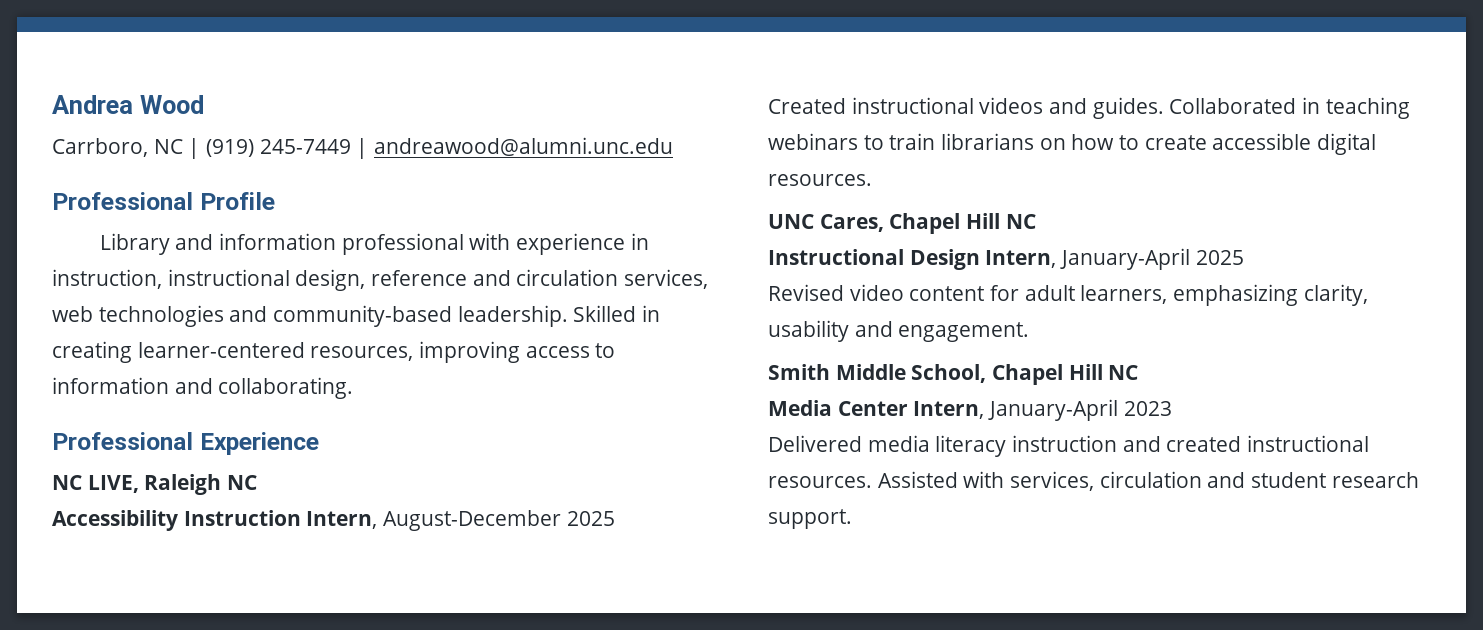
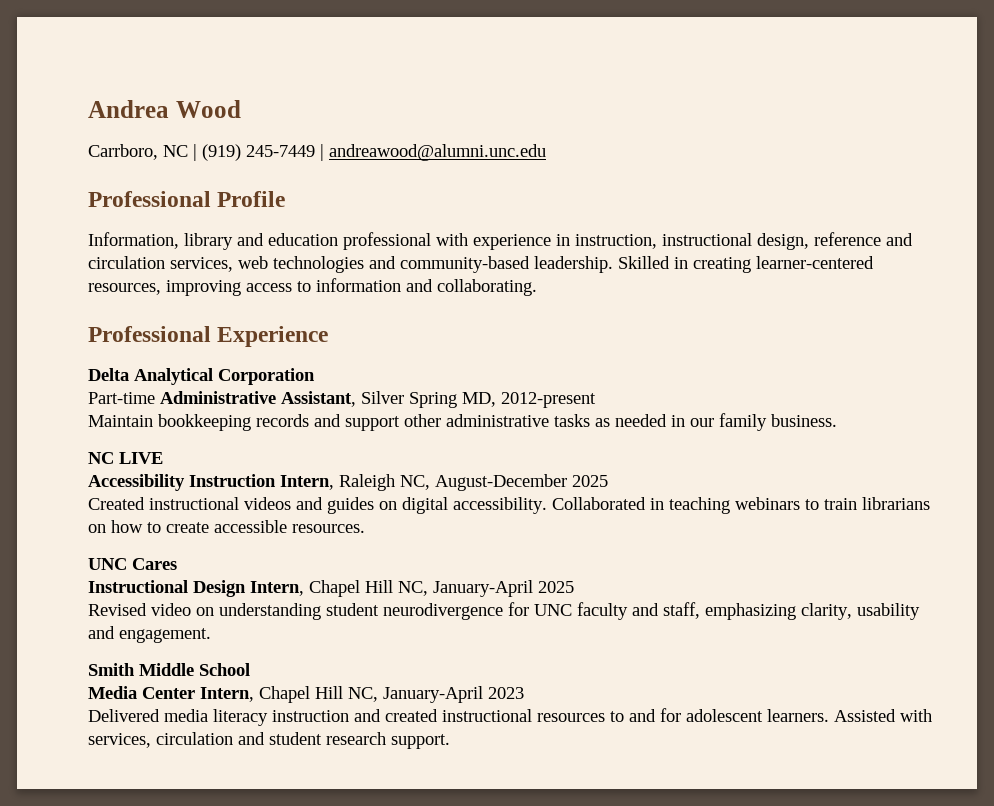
[99,233,337,255] Library and information -> [88,232,338,250] Information, library and education
[52,474,258,495] NC LIVE, Raleigh NC -> [88,368,315,385] [88,391,596,408] [88,413,837,431] [88,452,163,464] Delta Analytical Corporation // Part-time Administrative Assistant, Silver Spring MD, 2012-present // Maintain bookkeeping records and support other administrative tasks as needed in our family business. // NC LIVE
(378, 520) none -> [339,474,430,491] Raleigh NC,
[1092,97,1164,119] guides. -> [327,497,547,514] guides on digital accessibility.
[1317,133,1377,155] digital -> (287, 526) none
[819,213,1036,234] Cares, Chapel Hill NC -> [132,558,177,570] Cares
(1057, 259) none -> [309,580,428,597] Chapel Hill NC,
[909,285,1168,304] content for adult learners, -> [196,602,700,620] on understanding student neurodivergence for UNC faculty and staff,
[911,364,1139,385] School, Chapel Hill NC -> [199,663,250,676] School
(985, 410) none -> [259,686,378,703] Chapel Hill NC,
[768,476,872,488] resources. -> [537,708,829,722] resources to and for adolescent learners.

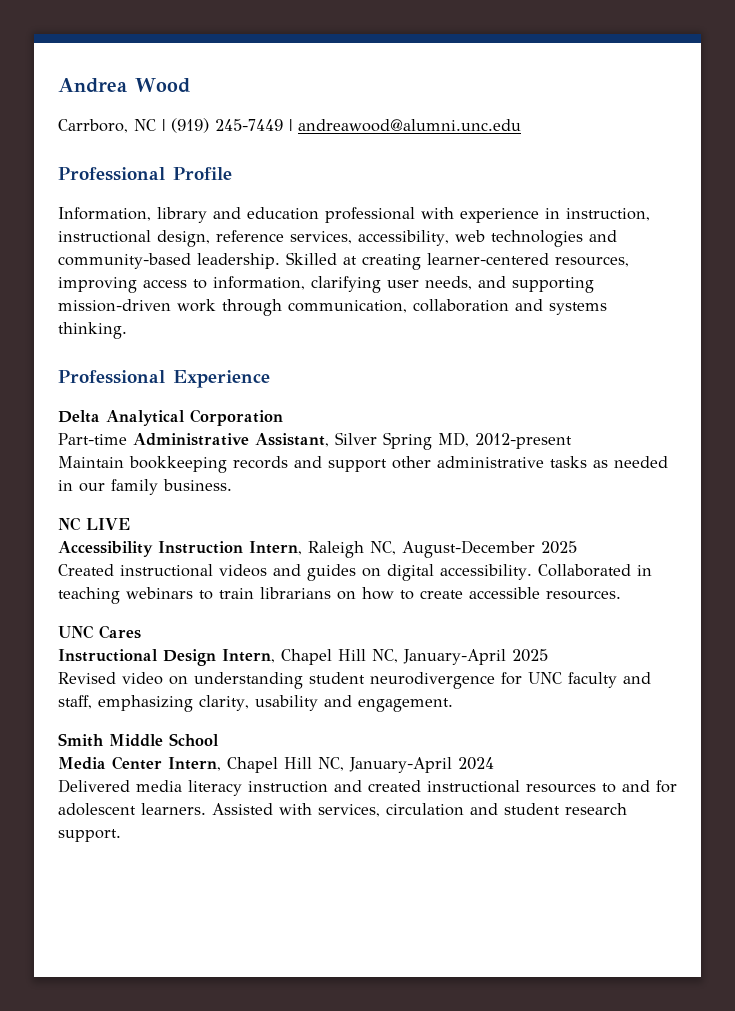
[886,233,913,246] [88,256,233,272] and circulation services, -> [290,230,449,246] services, accessibility,
[674,257,688,269] in -> [343,256,357,265] at
[316,278,537,296] information and collaborating. -> [213,276,594,293] [58,299,607,316] [58,322,127,339] information, clarifying user needs, and supporting mission-driven work through communication, collaboration and systems thinking.
[488,687,524,699] 2023 -> [458,757,494,770] 2024

